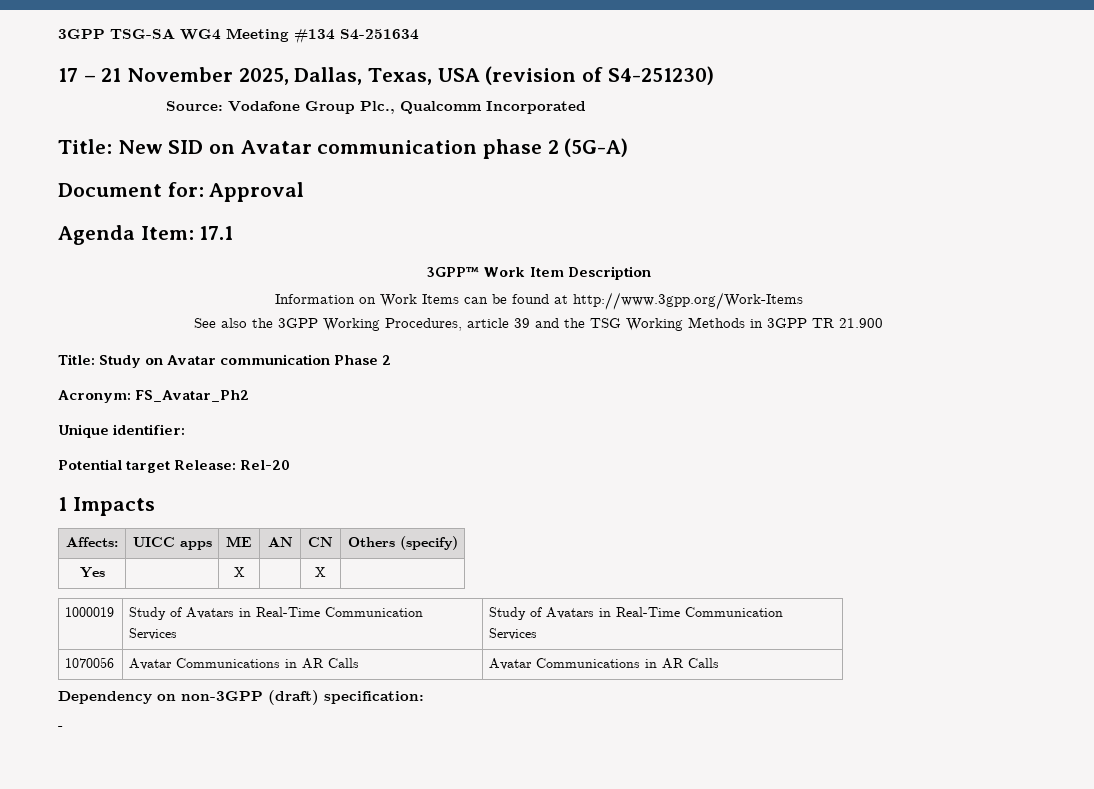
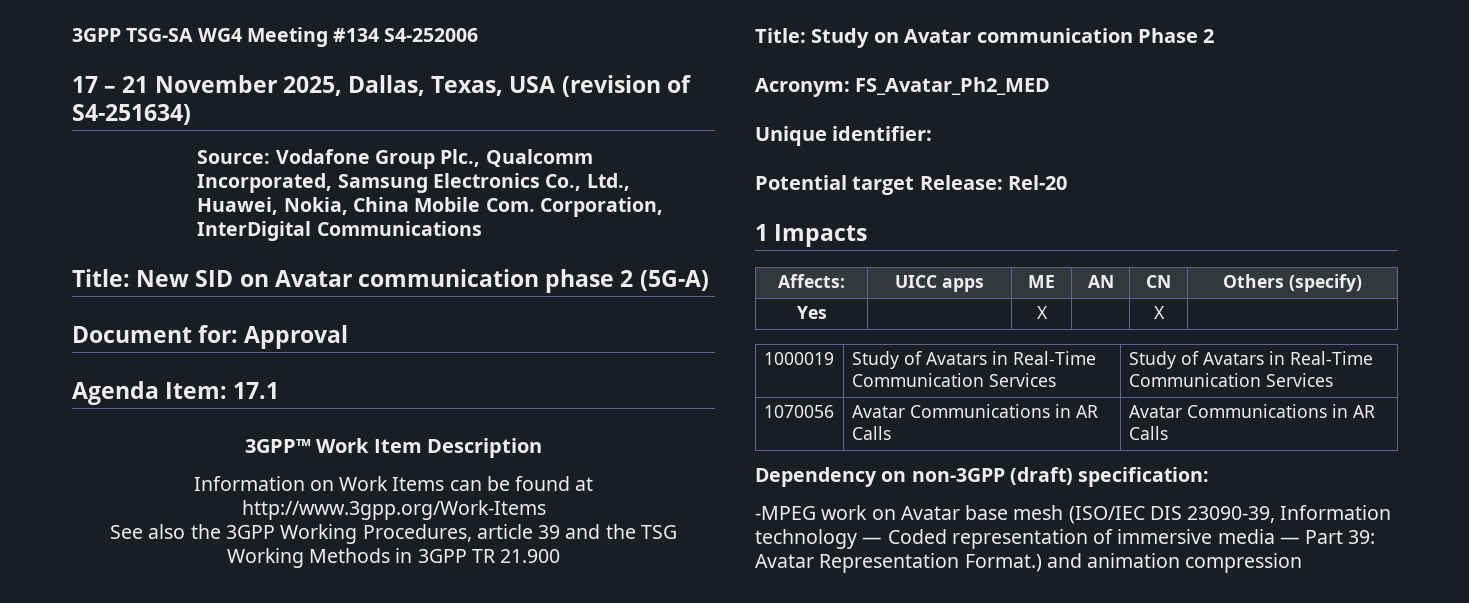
[340,29,419,40] S4-251634 -> [384,28,479,42] S4-252006
[607,66,714,85] S4-251230) -> [72,104,191,125] S4-251634)
[485,101,586,114] Incorporated -> [197,173,630,193] [197,197,663,217] [197,221,482,241] Incorporated, Samsung Electronics Co., Ltd., Huawei, Nokia, China Mobile Com. Corporation, InterDigital Communications
[135,390,250,402] FS_Avatar_Ph2 -> [855,77,1051,95] FS_Avatar_Ph2_MED
[58,726,63,730] - -> [755,505,1392,524] [755,529,1376,549] [755,553,1303,573] -MPEG work on Avatar base mesh (ISO/IEC DIS 23090-39, Information technology — Coded representation of immersive media — Part 39: Avatar Representation Format.) and animation compression

